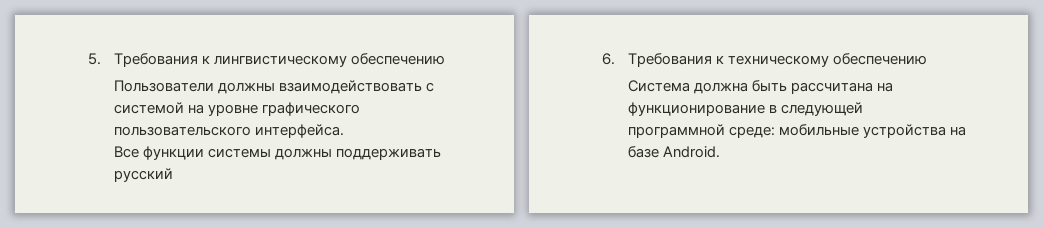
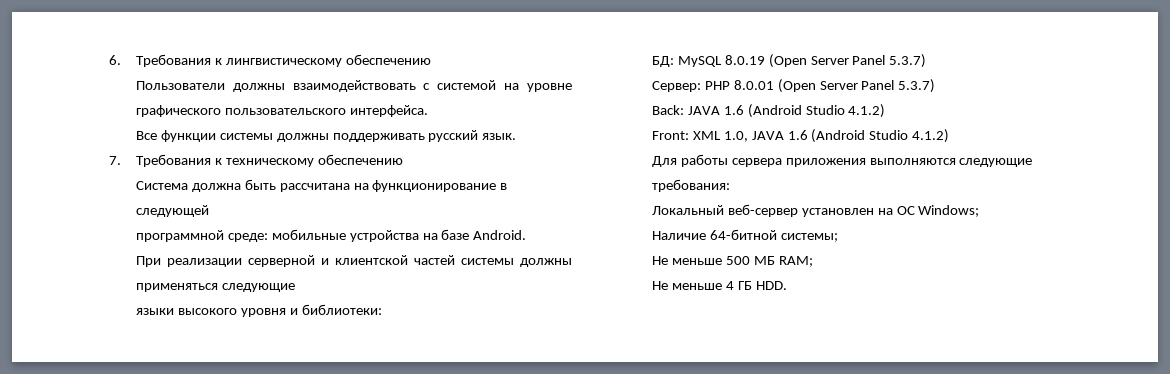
[87,53,101,65] 5. -> [108,55,121,65] 6.
[601,53,615,65] // 6. -> [482,133,517,140] [108,156,121,165] язык. // 7.
(721, 152) none -> [135,255,572,267] [135,283,295,292] [135,304,382,317] [651,54,927,68] [651,79,936,93] [651,104,886,118] [651,129,950,143] [651,154,1033,167] [651,179,730,192] [651,204,980,217] [651,229,838,242] [651,256,813,267] [651,281,787,290] // При реализации серверной и клиентской частей системы должны применяться следующие // языки высокого уровня и библиотеки: // БД: MySQL 8.0.19 (Open Server Panel 5.3.7) // Сервер: PHP 8.0.01 (Open Server Panel 5.3.7) // Back: JAVA 1.6 (Android Studio 4.1.2) // Front: XML 1.0, JAVA 1.6 (Android Studio 4.1.2) // Для работы сервера приложения выполняются следующие требования: // Локальный веб-сервер установлен на ОС Windows; // Наличие 64-битной системы; // Не меньше 500 МБ RAM; // Не меньше 4 ГБ HDD.

